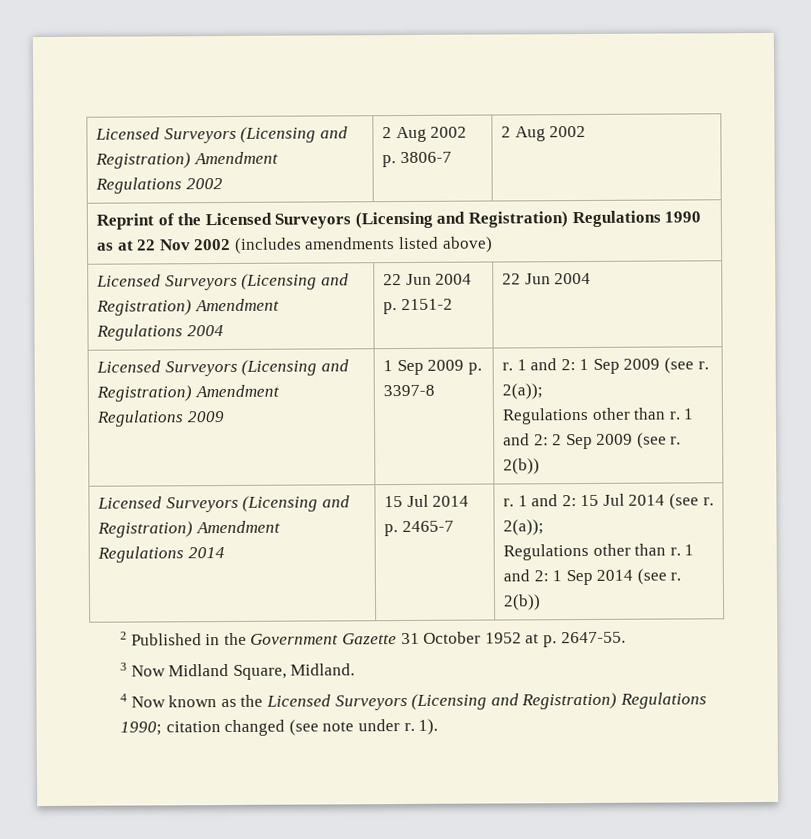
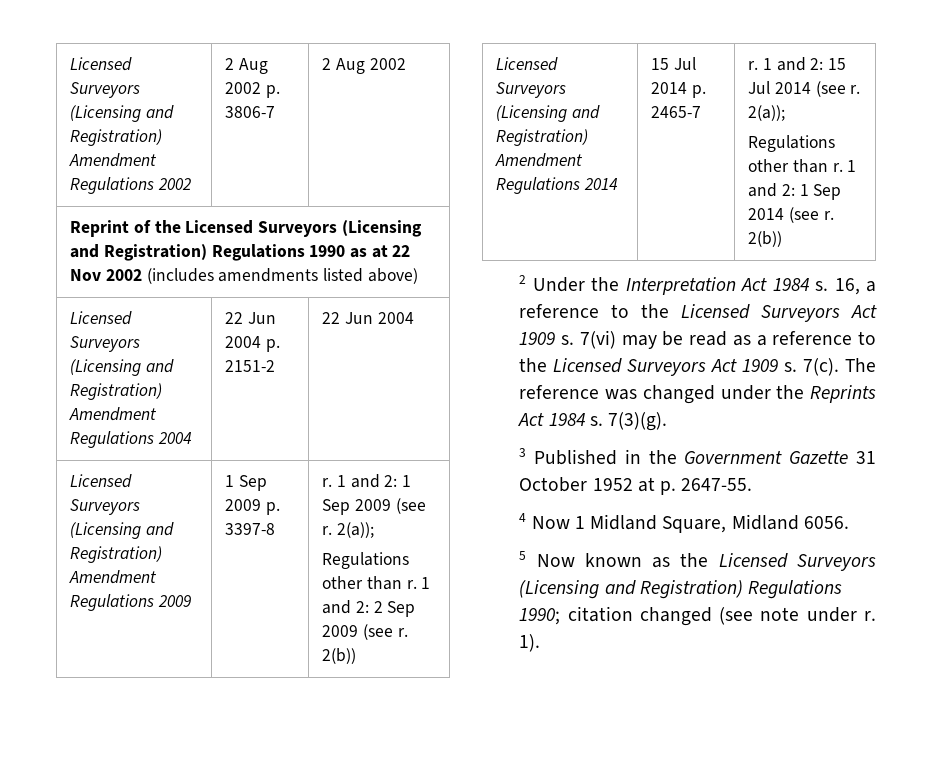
(128, 635) none -> [532,277,876,295] [519,304,877,322] [519,330,876,349] [519,358,876,376] [519,385,876,404] [518,412,668,431] [519,448,527,457] Under the Interpretation Act 1984 s. 16, a reference to the Licensed Surveyors Act 1909 s. 7(vi) may be read as a reference to the Licensed Surveyors Act 1909 s. 7(c). The reference was changed under the Reprints Act 1984 s. 7(3)(g). // 3
[120,662,356,680] [120,693,128,702] 3 Now Midland Square, Midland. // 4 -> [519,513,849,533] [519,551,527,560] 4 Now 1 Midland Square, Midland 6056. // 5

